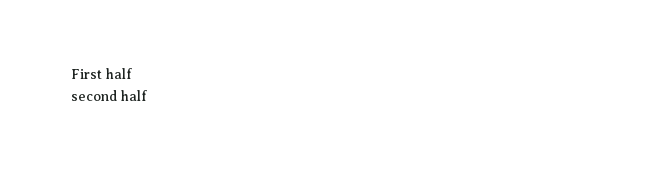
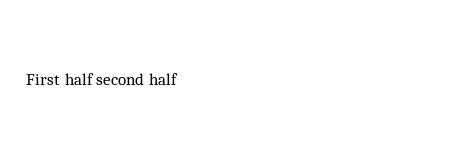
(132, 73) // -> (94, 79) none

